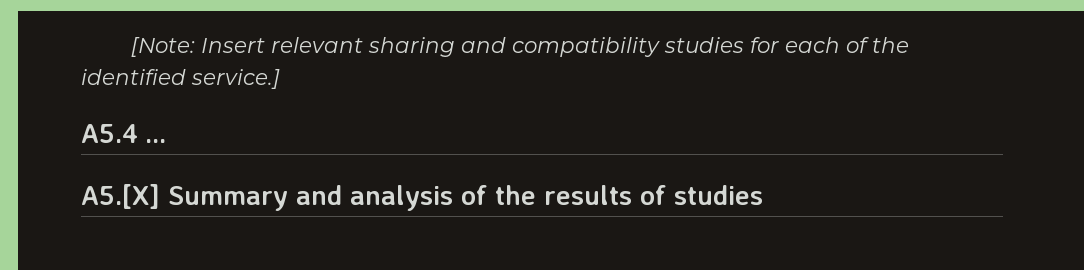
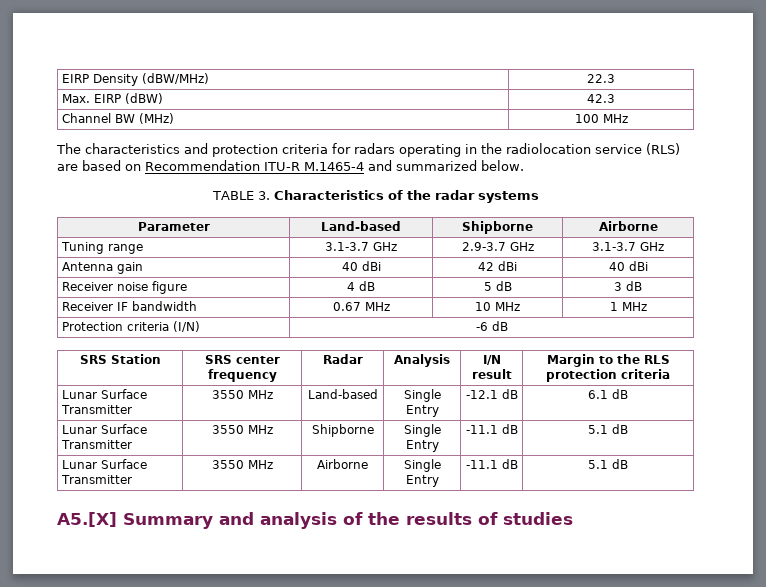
[131,37,910,57] [81,69,280,89] [81,124,167,143] [Note: Insert relevant sharing and compatibility studies for each of the identified service.] // A5.4 … -> [62,73,210,86] [587,74,615,83] [62,93,164,104] [587,94,615,103] [62,113,175,124] [574,114,628,123] [56,143,680,157] [57,160,524,171] [211,190,539,203] [137,222,210,231] [321,221,401,231] [462,221,533,234] [598,221,658,231] [61,242,144,254] [325,242,397,251] [461,242,534,251] [592,242,664,251] [62,262,144,274] [341,261,381,271] [478,261,517,271] [608,261,648,271] [62,281,188,294] [347,281,375,291] [483,281,512,291] [614,281,642,291] [62,301,198,311] [332,302,390,311] [475,302,520,311] [609,302,647,311] [62,321,201,332] [475,321,508,331] [79,354,161,364] [204,355,280,364] [207,369,277,382] [322,354,363,364] [394,354,450,367] [482,355,501,365] [471,369,512,379] [546,354,670,367] [546,369,670,382] [62,389,148,399] [61,405,133,414] [211,390,273,399] [307,389,378,399] [403,389,441,402] [405,405,439,417] [465,389,518,399] [588,389,628,399] [62,424,148,434] [61,440,133,449] [211,425,273,434] [311,424,374,437] [403,424,441,437] [405,440,439,452] [465,424,518,434] [588,424,628,434] [62,459,148,469] [61,475,133,484] [211,460,273,469] [317,459,368,469] [403,459,441,472] [405,475,439,487] [465,459,518,469] [588,459,628,469] EIRP Density (dBW/MHz) | 22.3 // Max. EIRP (dBW) | 42.3 // Channel BW (MHz) | 100 MHz // The characteristics and protection criteria for radars operating in the radiolocation service (RLS) are based on Recommendation ITU-R M.1465-4 and summarized below. // TABLE 3. Characteristics of the radar systems // Parameter | Land-based | Shipborne | Airborne // Tuning range | 3.1-3.7 GHz | 2.9-3.7 GHz | 3.1-3.7 GHz // Antenna gain | 40 dBi | 42 dBi | 40 dBi // Receiver noise figure | 4 dB | 5 dB | 3 dB // Receiver IF bandwidth | 0.67 MHz | 10 MHz | 1 MHz // Protection criteria (I/N) | -6 dB // SRS Station | SRS center frequency | Radar | Analysis | I/N result | Margin to the RLS protection criteria // Lunar Surface Transmitter | 3550 MHz | Land-based | Single Entry | -12.1 dB | 6.1 dB // Lunar Surface Transmitter | 3550 MHz | Shipborne | Single Entry | -11.1 dB | 5.1 dB // Lunar Surface Transmitter | 3550 MHz | Airborne | Single Entry | -11.1 dB | 5.1 dB

